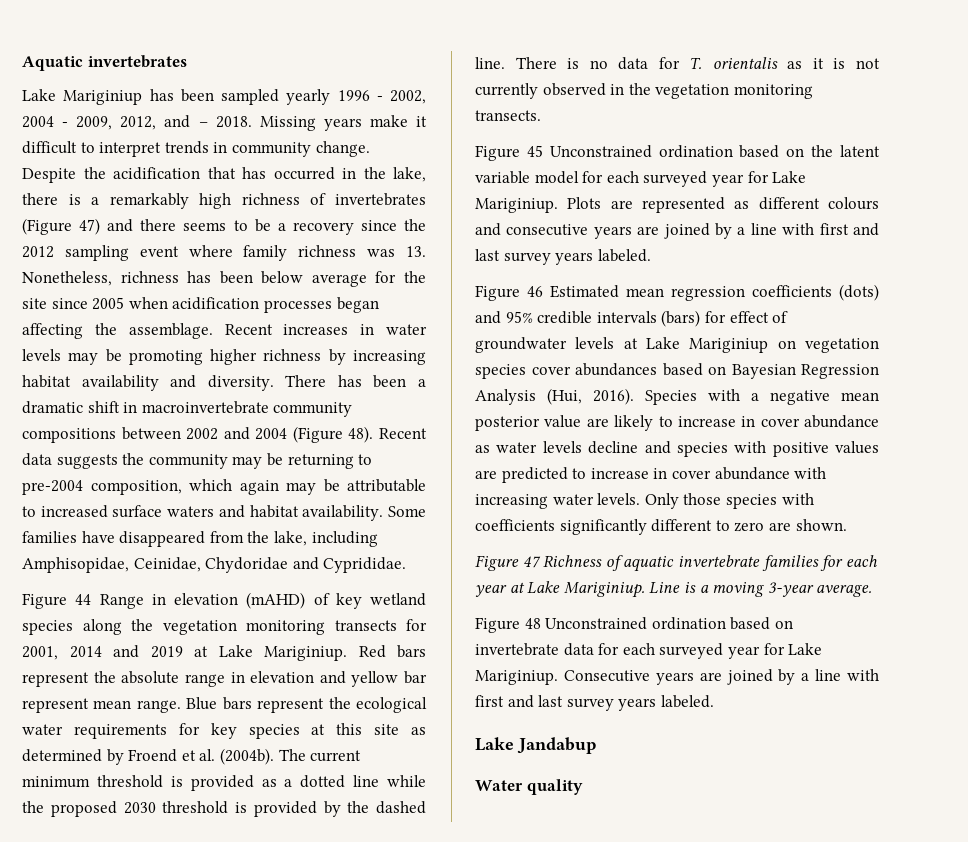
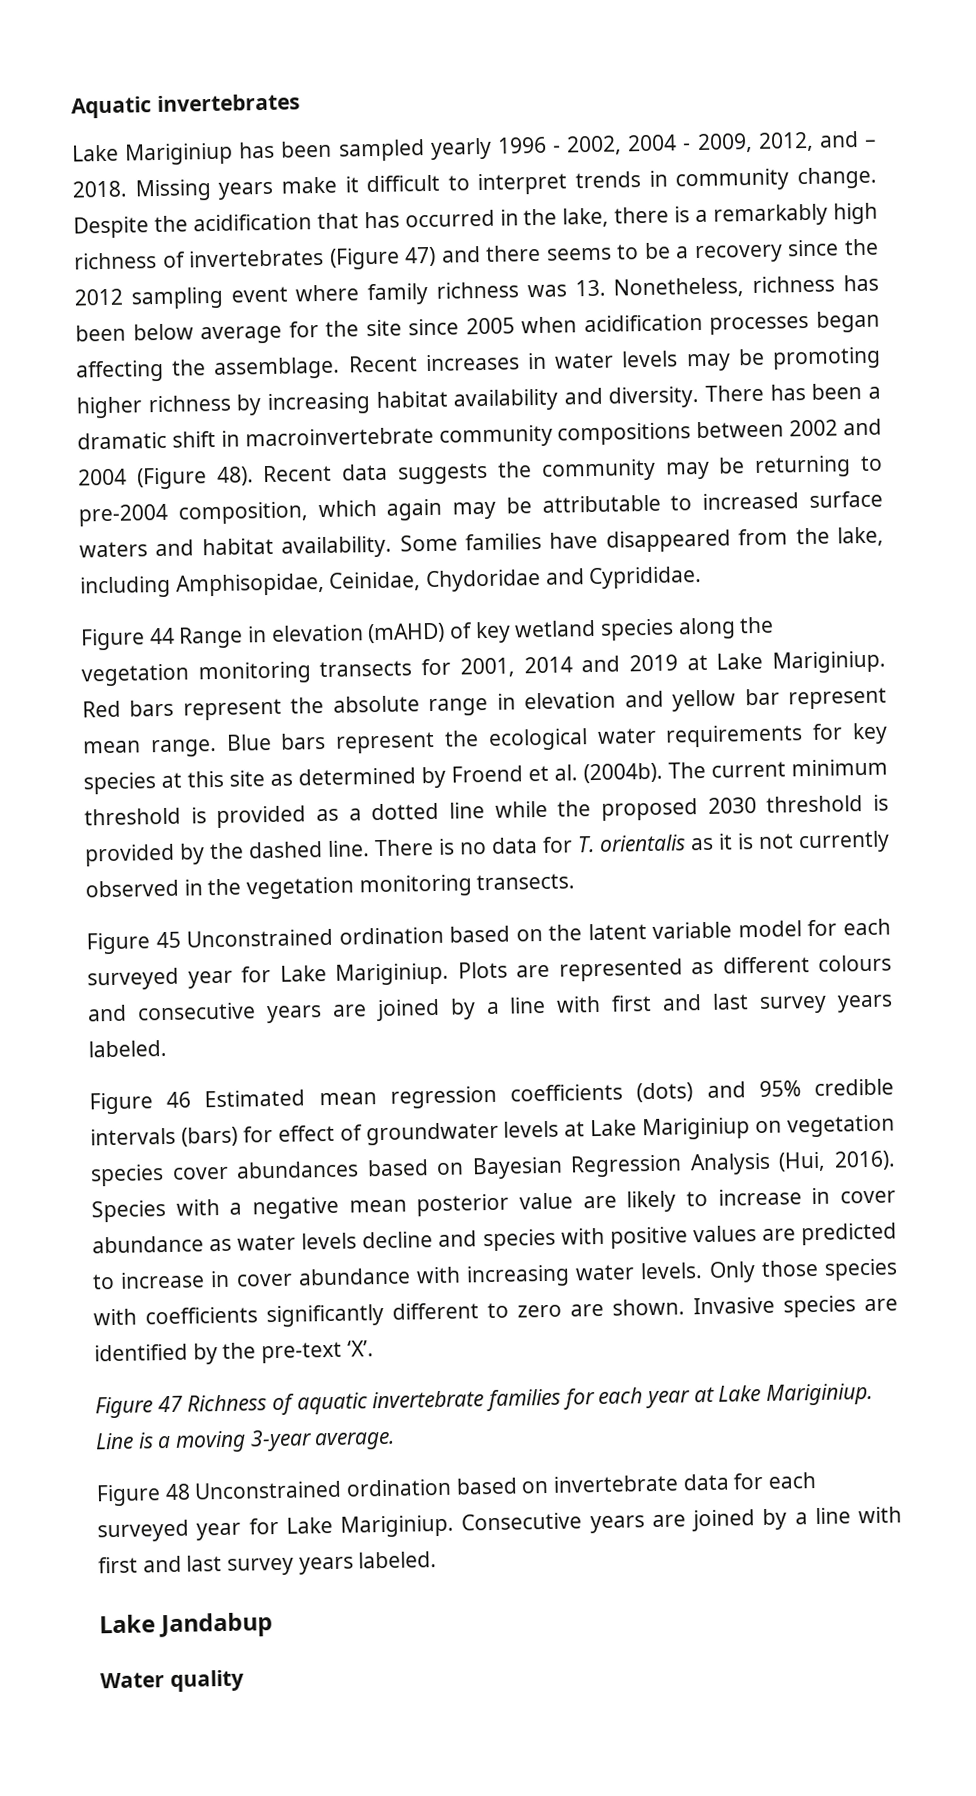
(847, 525) none -> [693,1295,898,1318] [94,1340,374,1365] Invasive species are identified by the pre-text ‘X’.

